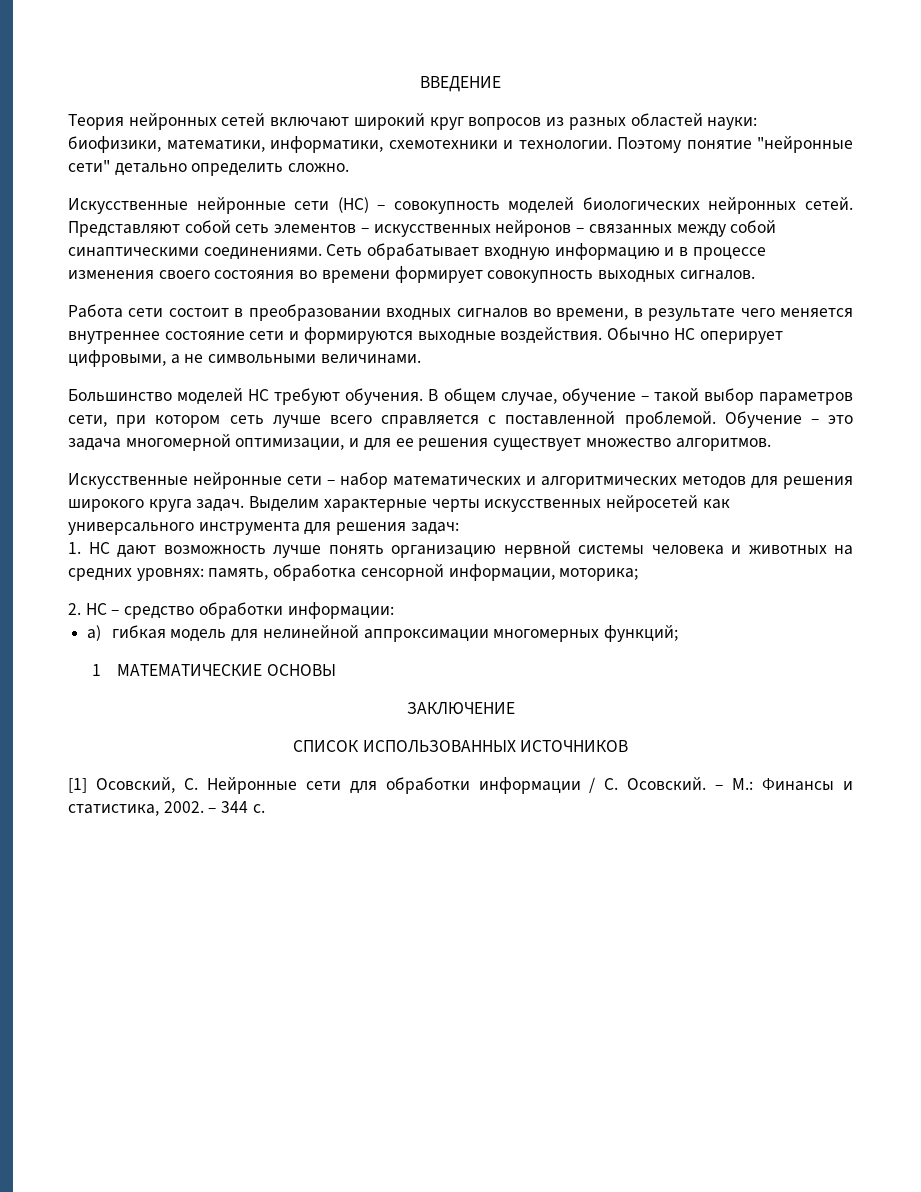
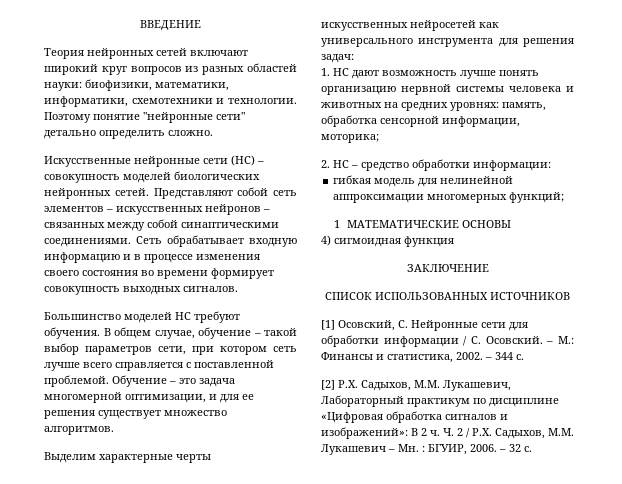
[68,304,853,321] [68,327,783,344] [68,350,421,367] // Работа сети состоит в преобразовании входных сигналов во времени, в результате чего меняется внутреннее состояние сети и формируются выходные воздействия. Обычно НС оперирует цифровыми, а не символьными величинами. -> (238, 289) none
[68,472,853,489] [68,499,245,512] Искусственные нейронные сети – набор математических и алгоритмических методов для решения широкого круга задач. -> (114, 430) none
[87,625,102,641] a) -> (551, 165) none
(336, 670) none -> [321,235,454,247] // 4) сигмоидная функция
(265, 808) none -> [321,380,511,391] [321,395,559,407] [321,411,508,423] [321,427,574,439] [321,444,532,455] // [2] Р.Х. Садыхов, М.М. Лукашевич, Лабораторный практикум по дисциплине «Цифровая обработка сигналов и изображений»: В 2 ч. Ч. 2 / Р.Х. Садыхов, М.М. Лукашевич – Мн. : БГУИР, 2006. – 32 с.

